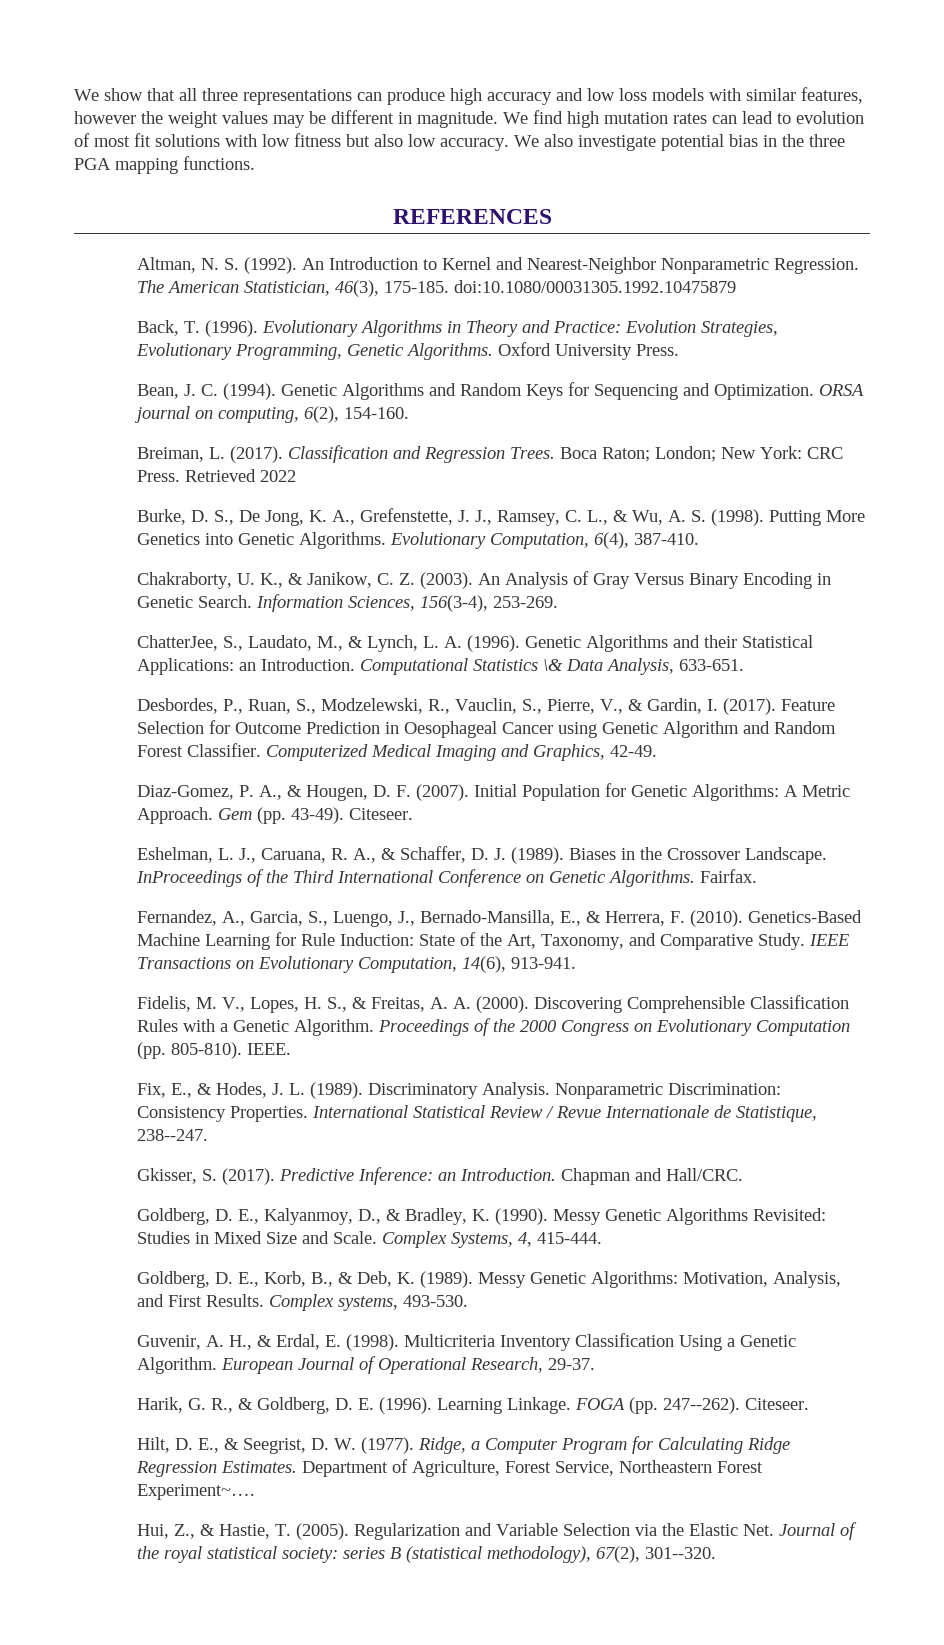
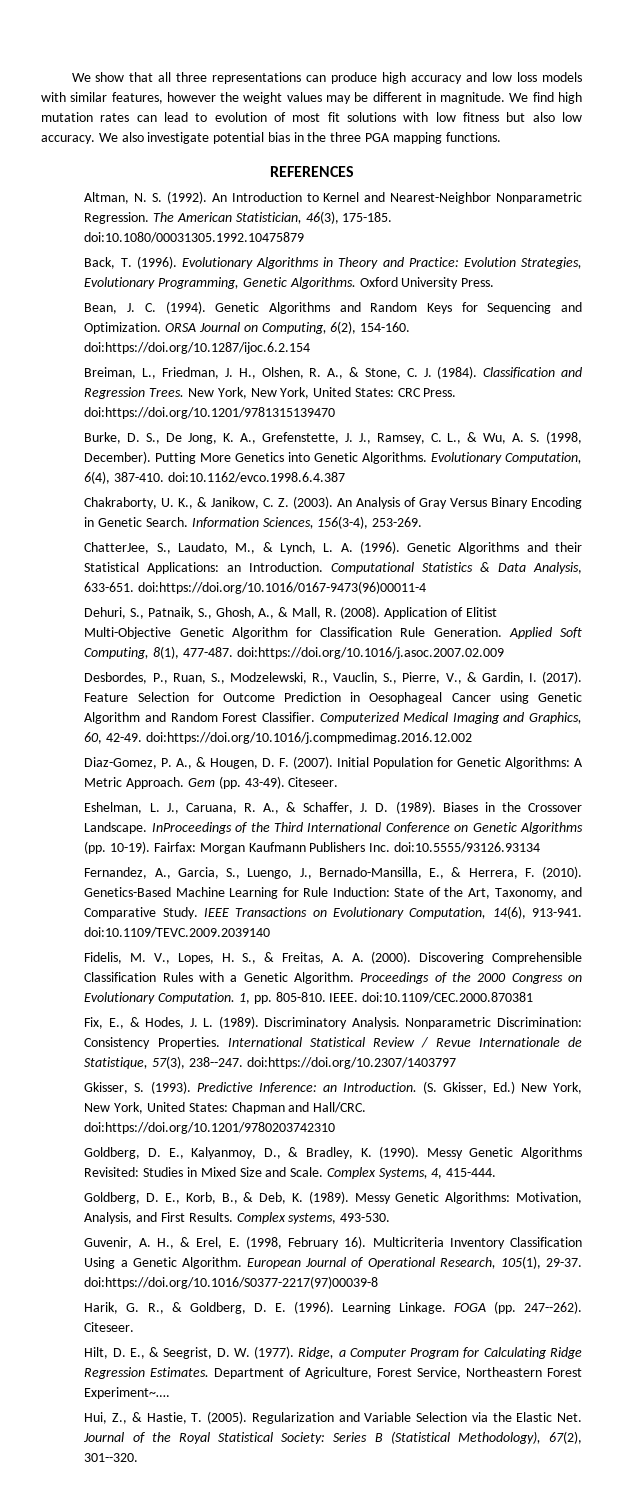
[135,406,300,423] journal on computing, -> [198,322,327,334] Journal on Computing,
(410, 413) none -> [84,342,311,354] doi:https://doi.org/10.1287/ijoc.6.2.154
[209,445,844,463] [137,469,297,482] L. (2017). Classification and Regression Trees. Boca Raton; London; New York: CRC Press. Retrieved 2022 -> [142,366,583,379] [84,387,457,399] [84,407,336,419] L., Friedman, J. H., Olshen, R. A., & Stone, C. J. (1984). Classification and Regression Trees. New York, New York, United States: CRC Press. doi:https://doi.org/10.1201/9781315139470
[711,509,765,526] (1998). -> [545,431,582,444] [84,451,152,464] (1998, December).
(700, 539) none -> [167,472,345,483] doi:10.1162/evco.1998.6.4.387
[543,659,564,671] \& -> [480,562,491,572] &
(745, 665) none -> [138,581,427,594] [84,606,497,619] [84,627,583,639] [84,646,504,659] doi:https://doi.org/10.1016/0167-9473(96)00011-4 // Dehuri, S., Patnaik, S., Ghosh, A., & Mall, R. (2008). Application of Elitist Multi-Objective Genetic Algorithm for Classification Rule Generation. Applied Soft Computing, 8(1), 477-487. doi:https://doi.org/10.1016/j.asoc.2007.02.009
(606, 752) none -> [84,732,103,744] 60,
(658, 751) none -> [145,732,472,744] doi:https://doi.org/10.1016/j.compmedimag.2016.12.002
[471,848,507,860] D. J. -> [360,803,389,812] J. D.
[608,869,758,887] Algorithms. Fairfax. -> [520,822,583,834] [84,841,540,854] Algorithms (pp. 10-19). Fairfax: Morgan Kaufmann Publishers Inc. doi:10.5555/93126.93134
(577, 963) none -> [84,927,271,938] doi:10.1109/TEVC.2009.2039140
[756,1020,851,1036] [137,1042,243,1059] Computation (pp. 805-810). -> [158,992,326,1004] Computation. 1, pp. 805-810.
(292, 1049) none -> [362,992,534,1003] doi:10.1109/CEC.2000.870381
(818, 1114) none -> [152,1056,186,1069] 57(3),
(209, 1135) none -> [246,1057,456,1069] doi:https://doi.org/10.2307/1403797
[222,1168,276,1185] (2017). -> [150,1081,191,1094] (1993).
(557, 1174) none -> [422,1081,582,1094] [84,1102,228,1114] (S. Gkisser, Ed.) New York, New York, United States:
(744, 1174) none -> [84,1122,336,1134] doi:https://doi.org/10.1201/9780203742310
[276,1334,400,1351] Erdal, E. (1998). -> [196,1236,367,1249] Erel, E. (1998, February 16).
(544, 1365) none -> [500,1256,541,1269] 105(1),
(596, 1364) none -> [84,1276,379,1289] doi:https://doi.org/10.1016/S0377-2217(97)00039-8
[164,1546,592,1563] royal statistical society: series B (statistical methodology), -> [178,1431,541,1444] Royal Statistical Society: Series B (Statistical Methodology),

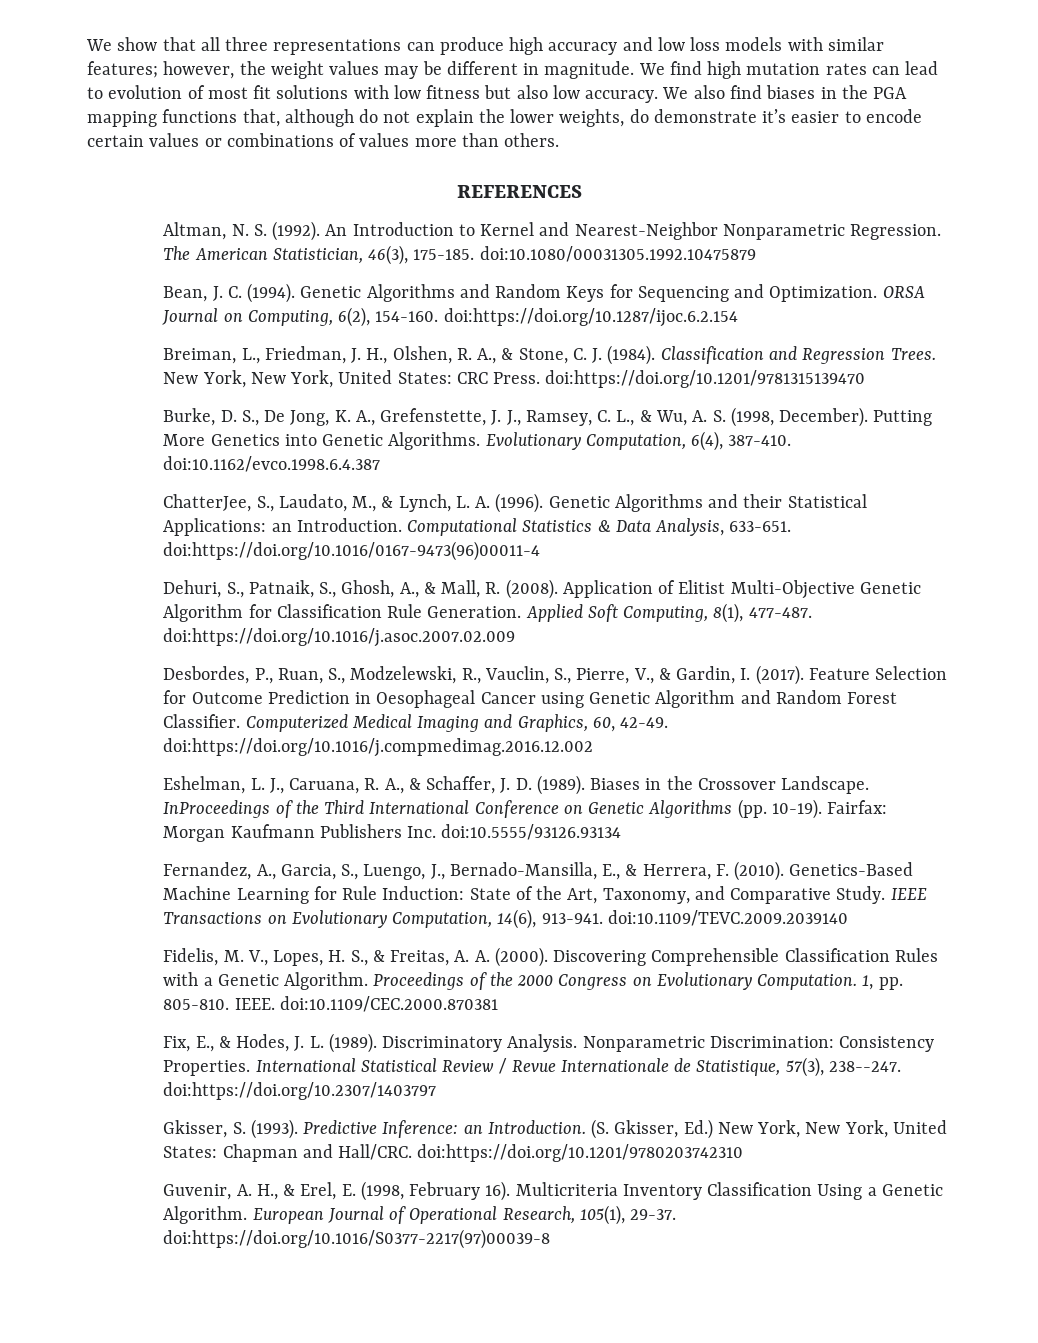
[111,92,216,104] features, however -> [87,61,235,79] features; however,
[147,132,362,144] investigate potential bias in the three -> [729,85,868,99] find biases in the
[445,132,501,142] functions. -> [162,109,922,127] [87,133,560,147] functions that, although do not explain the lower weights, do demonstrate it’s easier to encode certain values or combinations of values more than others.
[84,256,582,269] [84,277,495,289] // Back, T. (1996). Evolutionary Algorithms in Theory and Practice: Evolution Strategies, Evolutionary Programming, Genetic Algorithms. Oxford University Press. -> (756, 254) none
[84,496,582,509] [84,516,423,529] // Chakraborty, U. K., & Janikow, C. Z. (2003). An Analysis of Gray Versus Binary Encoding in Genetic Search. Information Sciences, 156(3-4), 253-269. -> (381, 464) none
[84,756,583,769] [84,776,339,789] // Diaz-Gomez, P. A., & Hougen, D. F. (2007). Initial Population for Genetic Algorithms: A Metric Approach. Gem (pp. 43-49). Citeseer. -> (594, 747) none
[84,1146,582,1159] [84,1167,497,1179] [84,1191,582,1204] [84,1212,391,1224] // Goldberg, D. E., Kalyanmoy, D., & Bradley, K. (1990). Messy Genetic Algorithms Revisited: Studies in Mixed Size and Scale. Complex Systems, 4, 415-444. // Goldberg, D. E., Korb, B., & Deb, K. (1989). Messy Genetic Algorithms: Motivation, Analysis, and First Results. Complex systems, 493-530. -> (744, 1153) none
[84,1301,582,1314] [84,1322,135,1332] [84,1346,582,1359] [84,1367,583,1379] [84,1387,171,1399] [84,1411,582,1424] [83,1431,582,1444] [84,1453,139,1462] // Harik, G. R., & Goldberg, D. E. (1996). Learning Linkage. FOGA (pp. 247--262). Citeseer. // Hilt, D. E., & Seegrist, D. W. (1977). Ridge, a Computer Program for Calculating Ridge Regression Estimates. Department of Agriculture, Forest Service, Northeastern Forest Experiment~…. // Hui, Z., & Hastie, T. (2005). Regularization and Variable Selection via the Elastic Net. Journal of the Royal Statistical Society: Series B (Statistical Methodology), 67(2), 301--320. -> (551, 1239) none

